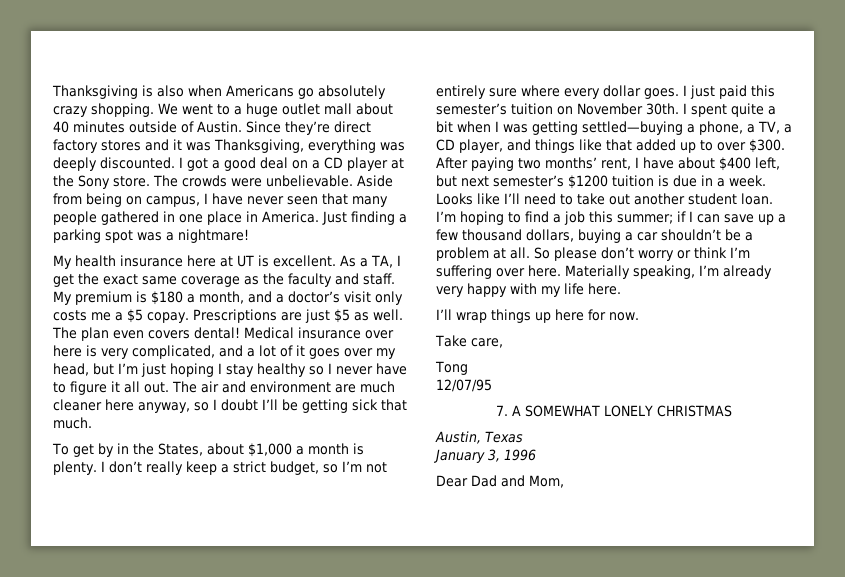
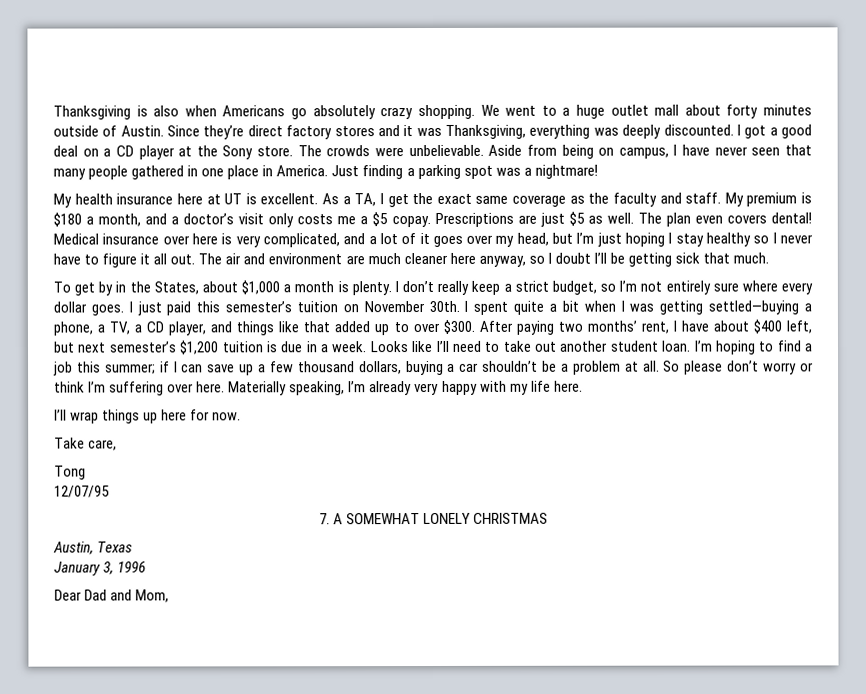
[53,121,69,133] 40 -> [726,104,759,119] forty
[568,175,608,189] $1200 -> [179,340,220,355] $1,200

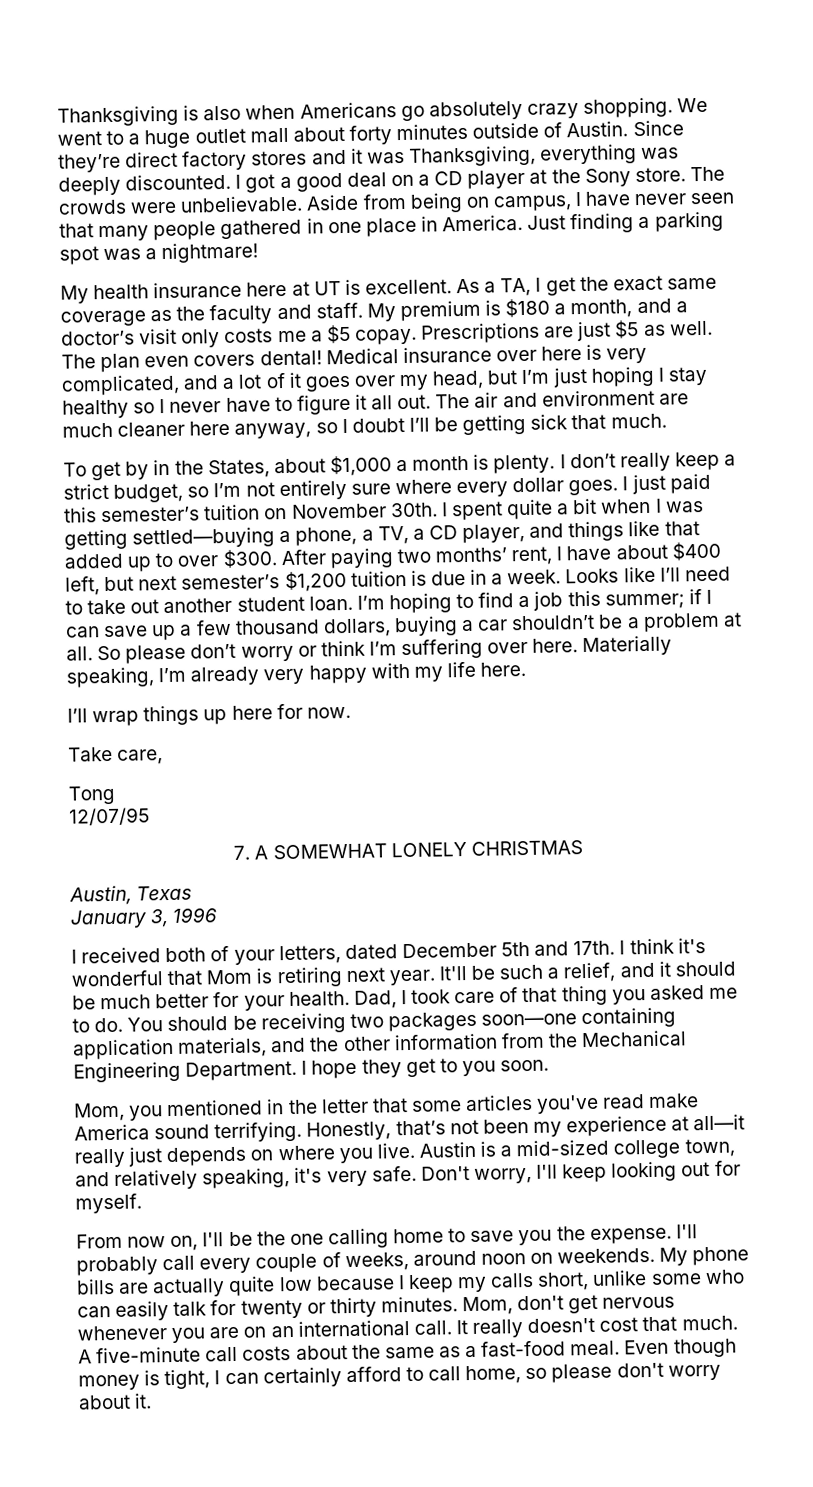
[54,589,170,603] Dear Dad and Mom, -> [71,938,706,965] [71,961,736,988] [72,985,738,1011] [72,1007,677,1034] [72,1030,688,1060] [73,1058,550,1083] [73,1093,700,1122] [74,1114,746,1143] [74,1138,735,1168] [75,1160,741,1190] [75,1193,142,1214] [76,1224,698,1252] [76,1246,750,1276] [76,1269,745,1298] [77,1294,676,1321] [77,1315,738,1344] [78,1338,737,1364] [78,1362,721,1391] [78,1393,153,1410] I received both of your letters, dated December 5th and 17th. I think it's wonderful that Mom is retiring next year. It'll be such a relief, and it should be much better for your health. Dad, I took care of that thing you asked me to do. You should be receiving two packages soon—one containing application materials, and the other information from the Mechanical Engineering Department. I hope they get to you soon. // Mom, you mentioned in the letter that some articles you've read make America sound terrifying. Honestly, that’s not been my experience at all—it really just depends on where you live. Austin is a mid-sized college town, and relatively speaking, it's very safe. Don't worry, I'll keep looking out for myself. // From now on, I'll be the one calling home to save you the expense. I'll probably call every couple of weeks, around noon on weekends. My phone bills are actually quite low because I keep my calls short, unlike some who can easily talk for twenty or thirty minutes. Mom, don't get nervous whenever you are on an international call. It really doesn't cost that much. A five-minute call costs about the same as a fast-food meal. Even though money is tight, I can certainly afford to call home, so please don't worry about it.

